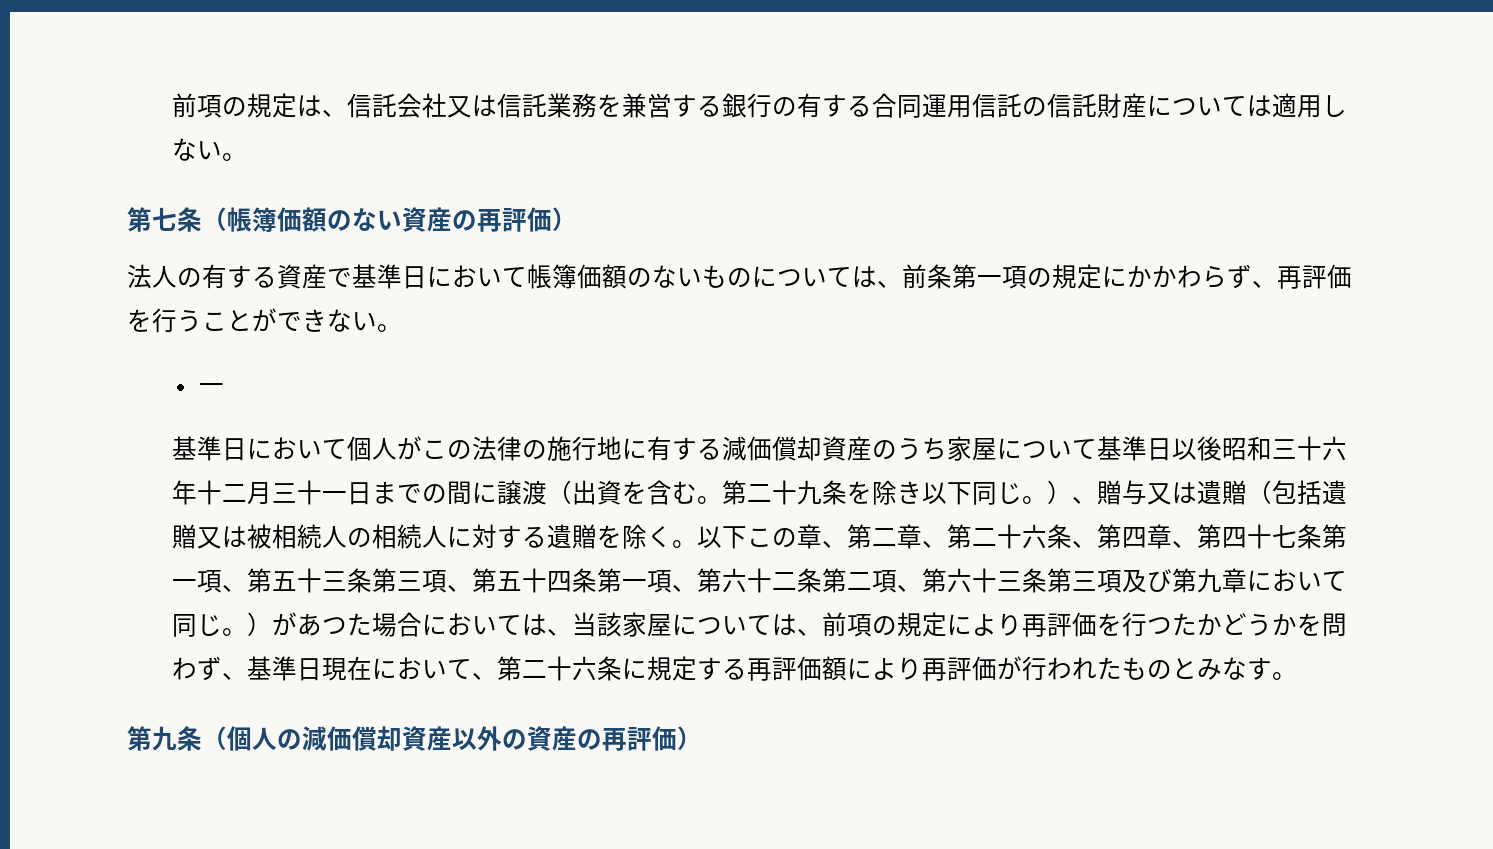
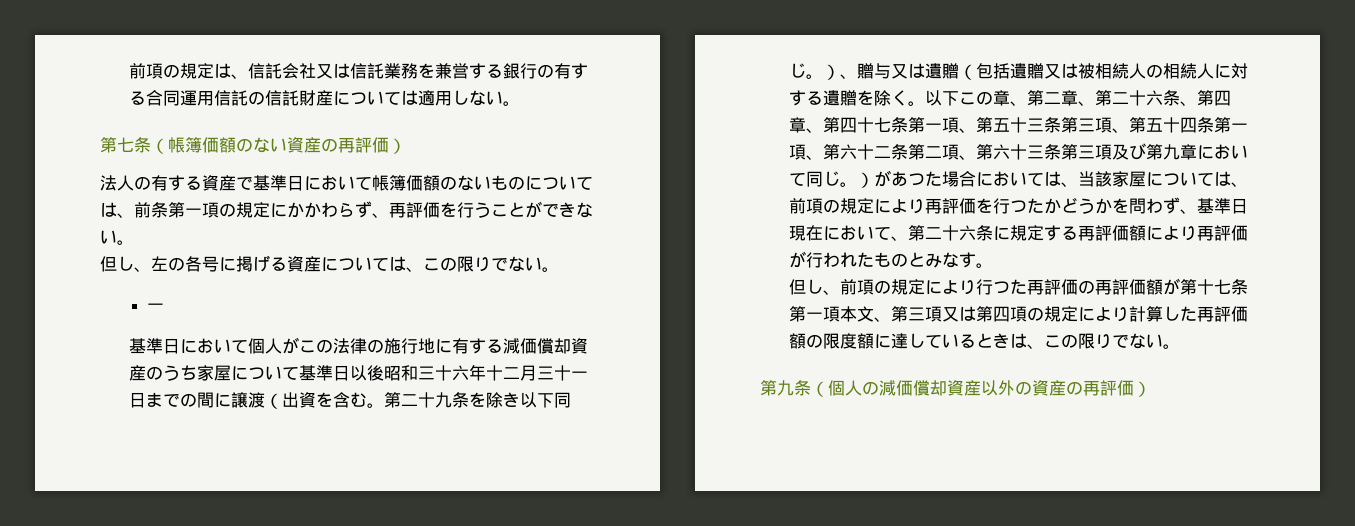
(402, 328) none -> [100,255,559,272] // 但し、左の各号に掲げる資産については、この限りでない。
(1298, 676) none -> [788,278,1248,295] [788,306,1248,322] [788,333,1180,349] // 但し、前項の規定により行つた再評価の再評価額が第十七条第一項本文、第三項又は第四項の規定により計算した再評価額の限度額に達しているときは、この限りでない。

